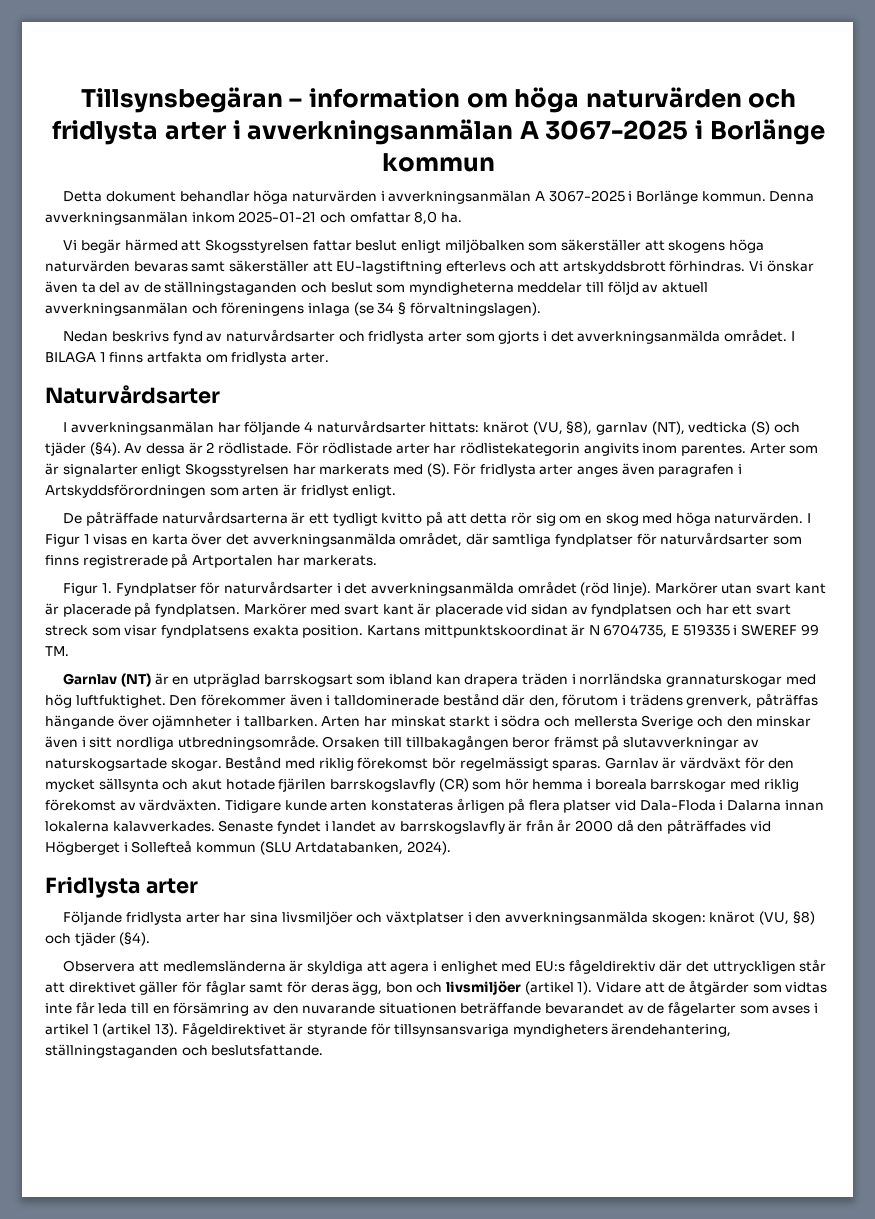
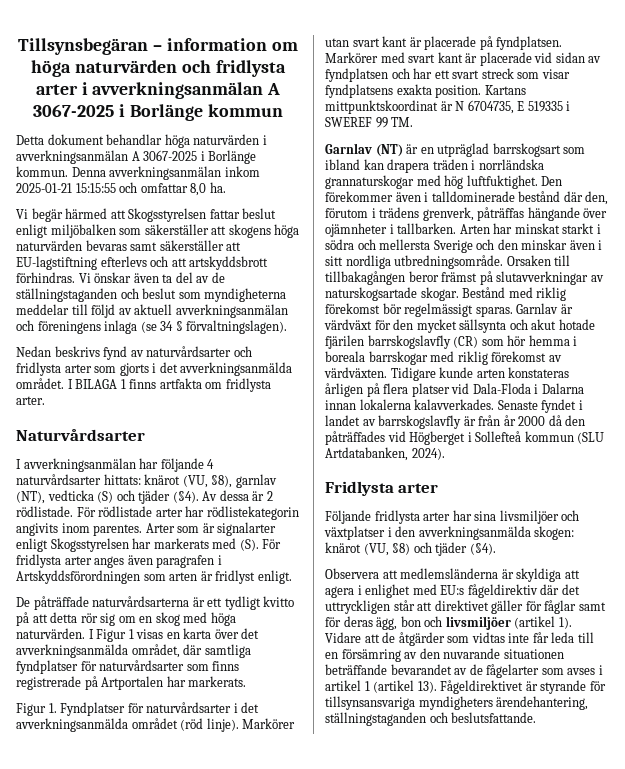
(317, 217) none -> [75,183,116,193] 15:15:55

